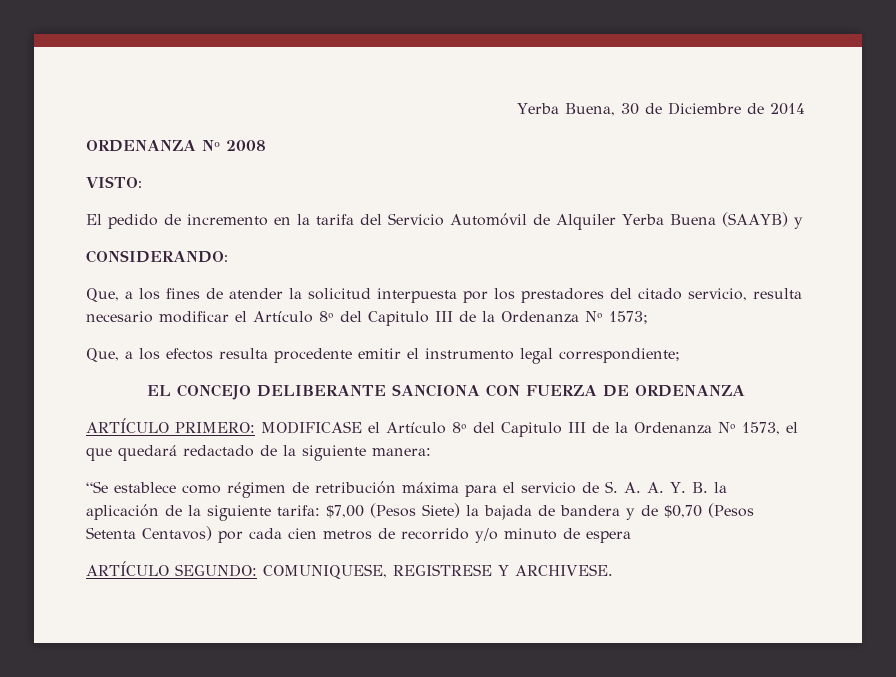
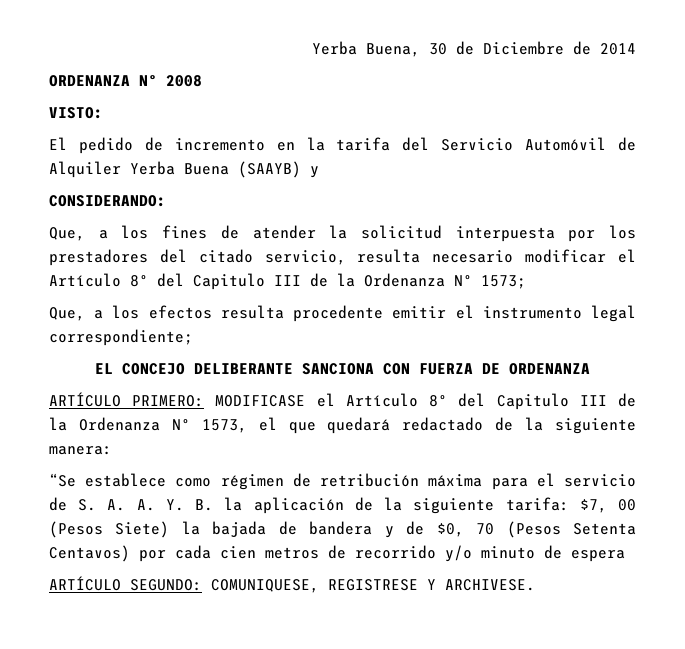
[326,505,364,518] $7,00 -> [579,499,636,513] $7, 00
[664,505,702,518] $0,70 -> [436,523,495,537] $0, 70

